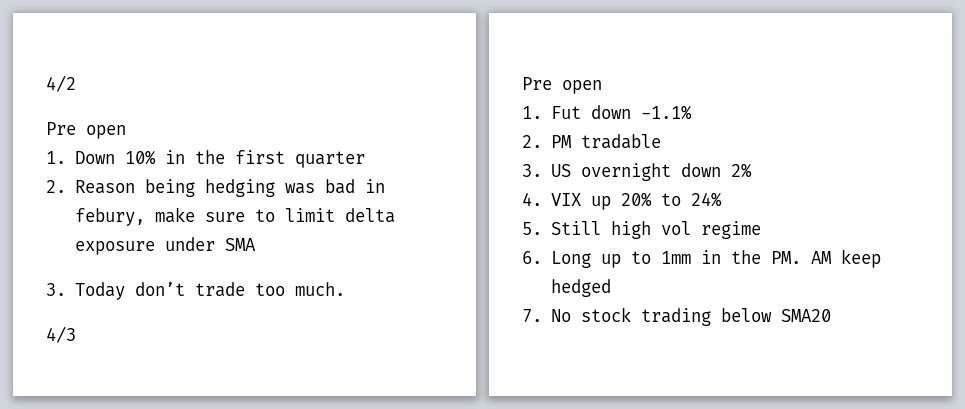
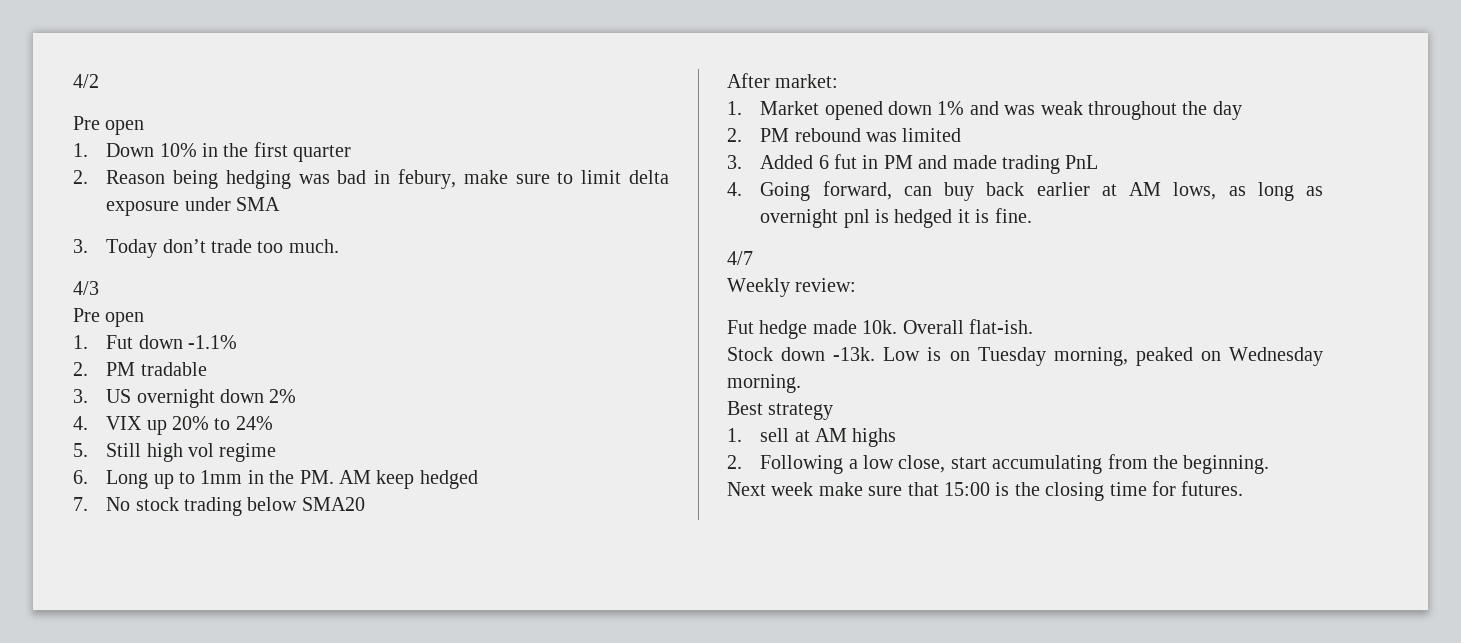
(831, 315) none -> [727,73,839,88] [727,101,1242,120] [727,128,962,142] [727,154,1099,174] [727,181,1323,201] [760,208,1032,228] [727,251,753,265] [727,278,857,297] [727,319,1033,339] [727,347,1323,366] [727,374,801,393] [727,401,834,420] [727,428,897,447] [727,454,1270,474] [727,481,1244,501] // After market: // 1. Market opened down 1% and was weak throughout the day // 2. PM rebound was limited // 3. Added 6 fut in PM and made trading PnL // 4. Going forward, can buy back earlier at AM lows, as long as overnight pnl is hedged it is fine. // 4/7 // Weekly review: // Fut hedge made 10k. Overall flat-ish. // Stock down -13k. Low is on Tuesday morning, peaked on Wednesday morning. // Best strategy // 1. sell at AM highs // 2. Following a low close, start accumulating from the beginning. // Next week make sure that 15:00 is the closing time for futures.

